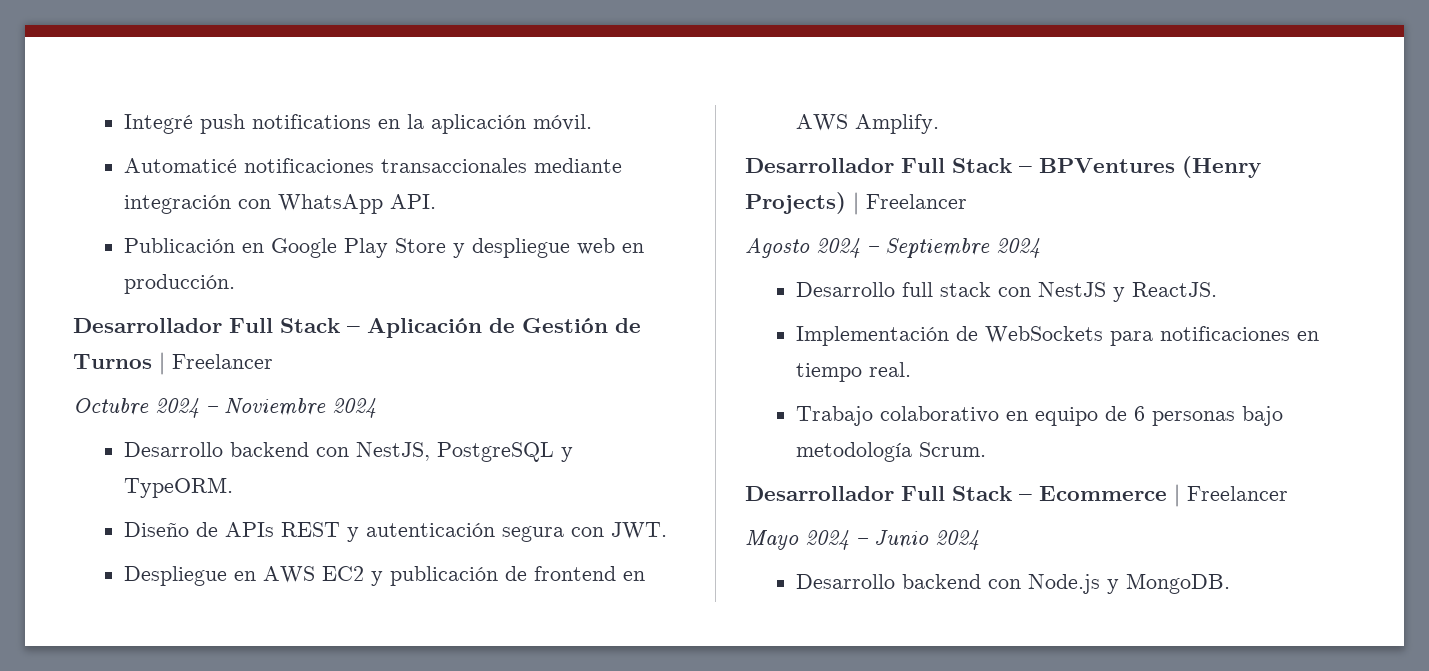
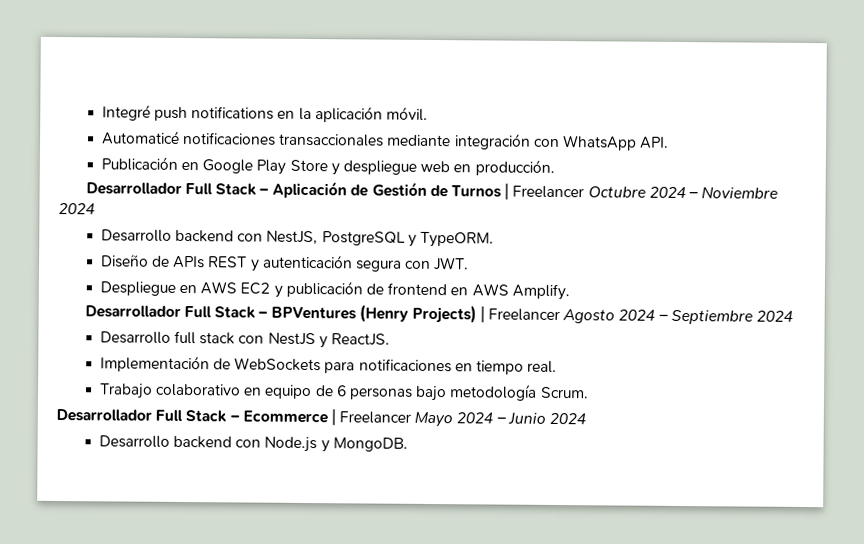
(273, 361) // -> (585, 192) none
(967, 201) // -> (560, 315) none
(1288, 493) // -> (412, 417) none

